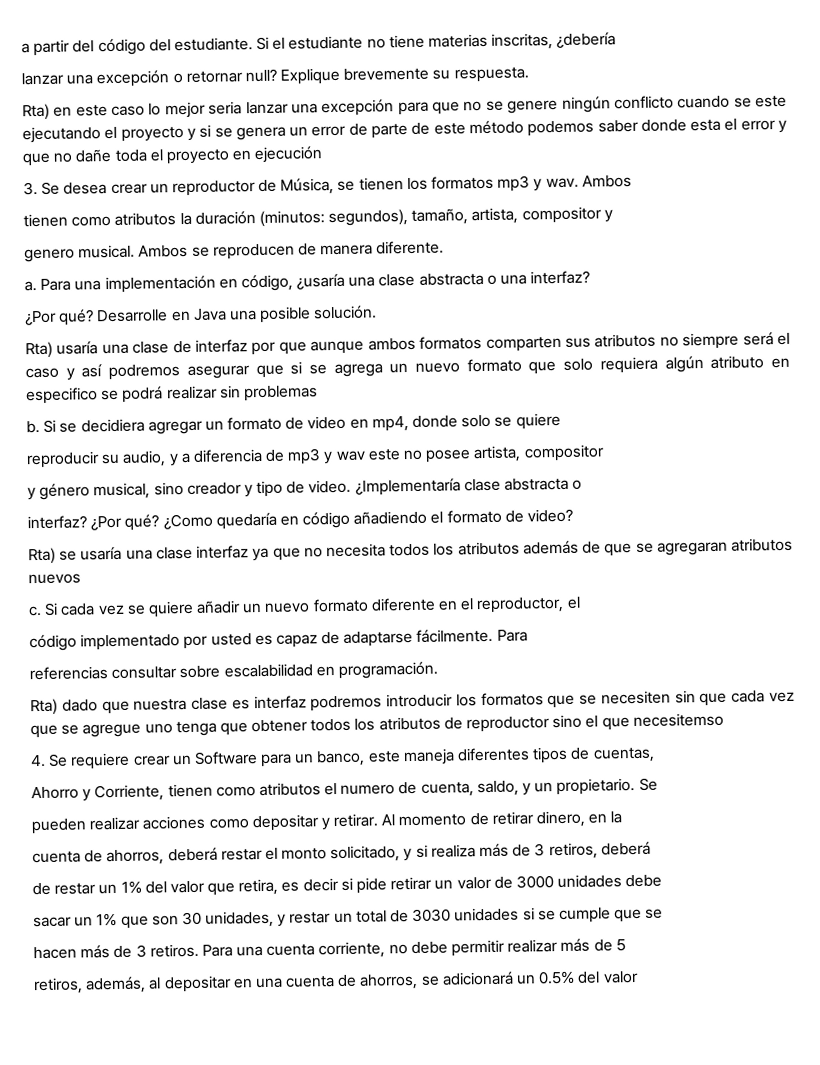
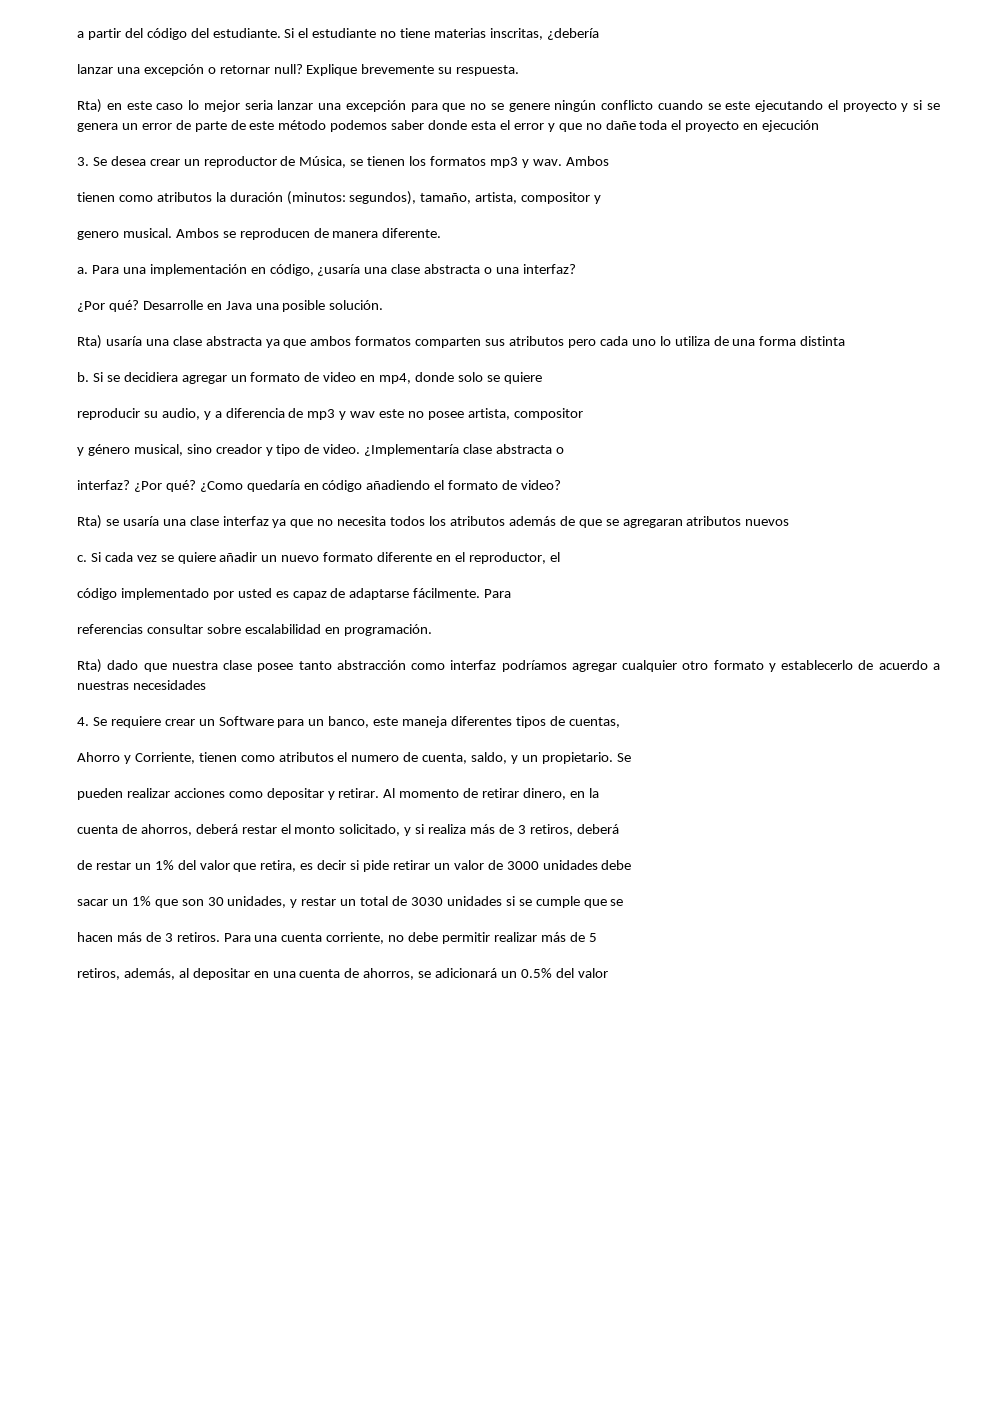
[172,339,365,356] de interfaz por que aunque -> [205,336,307,348] abstracta ya que
[659,332,790,350] [25,355,791,381] [26,385,318,405] no siempre será el caso y así podremos asegurar que si se agrega un nuevo formato que solo requiera algún atributo en especifico se podrá realizar sin problemas -> [567,336,846,348] pero cada uno lo utiliza de una forma distinta
[231,690,795,712] [30,712,724,739] es interfaz podremos introducir los formatos que se necesiten sin que cada vez que se agregue uno tenga que obtener todos los atributos de reproductor sino el que necesitemso -> [257,660,941,672] [77,680,206,690] posee tanto abstracción como interfaz podríamos agregar cualquier otro formato y establecerlo de acuerdo a nuestras necesidades

